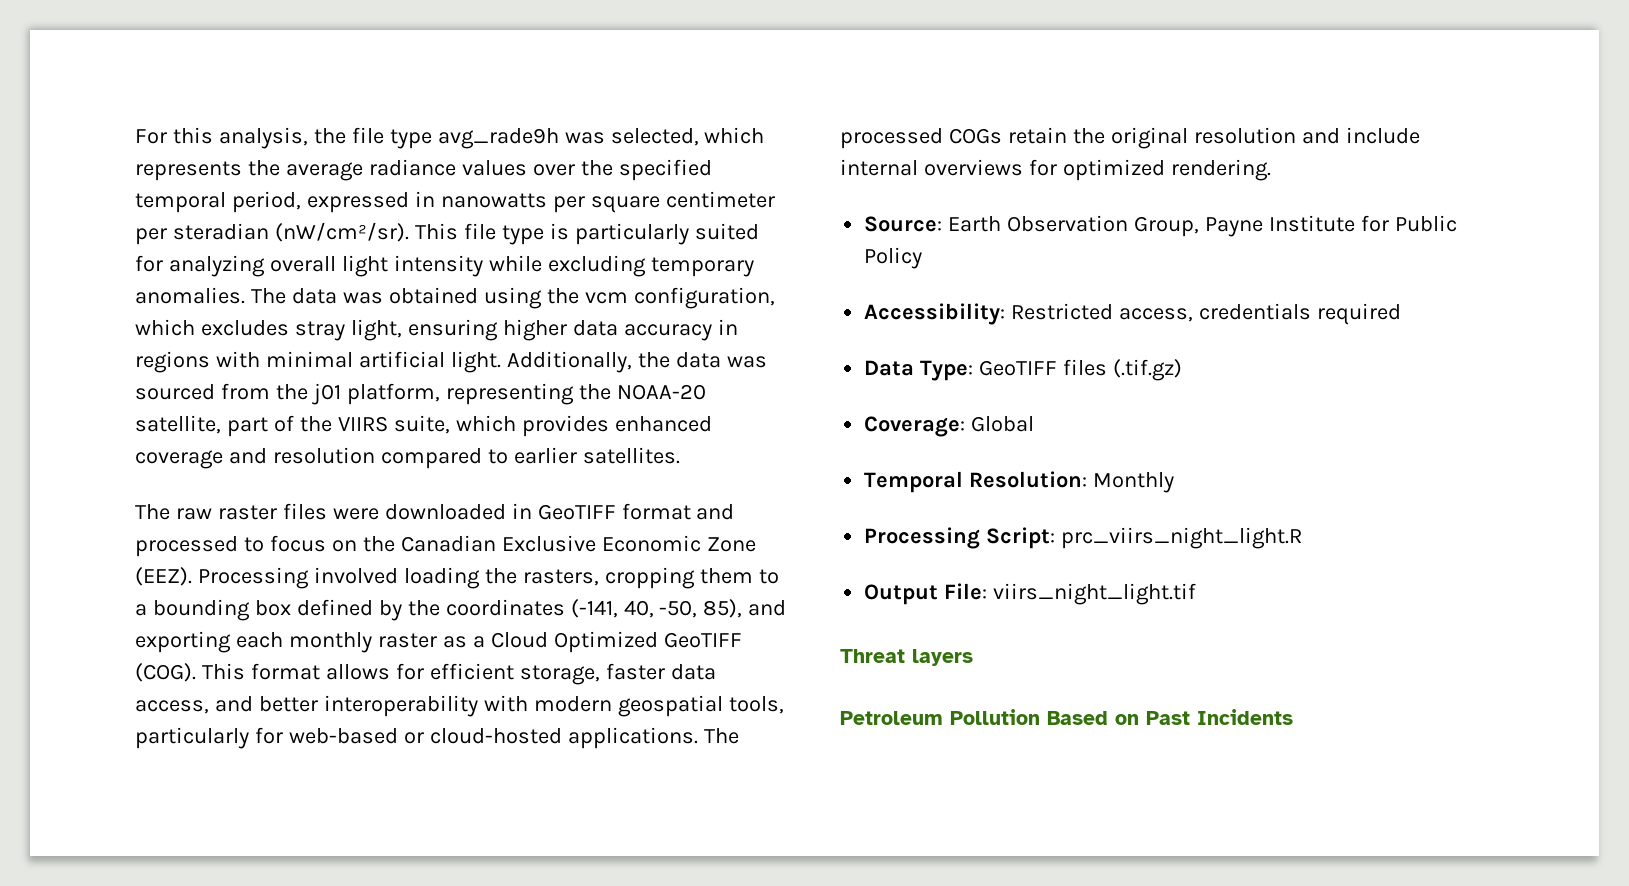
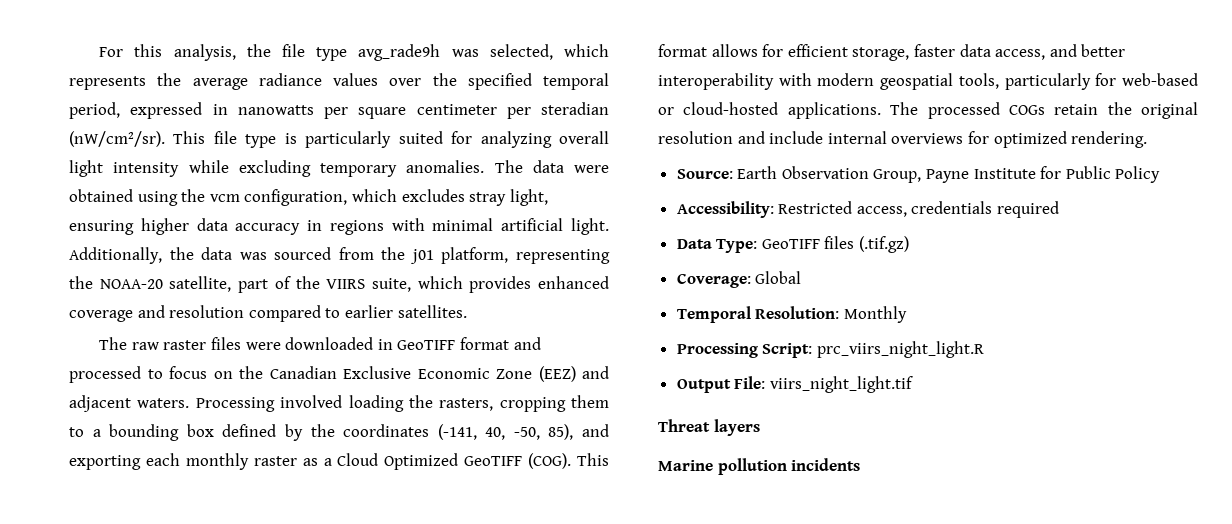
[342,292,383,304] was -> [574,165,609,173] were
[135,567,192,586] (EEZ). -> [538,366,609,382] [69,395,190,412] (EEZ) and adjacent waters.
[840,709,1293,725] Petroleum Pollution Based on Past Incidents -> [658,458,861,475] Marine pollution incidents

